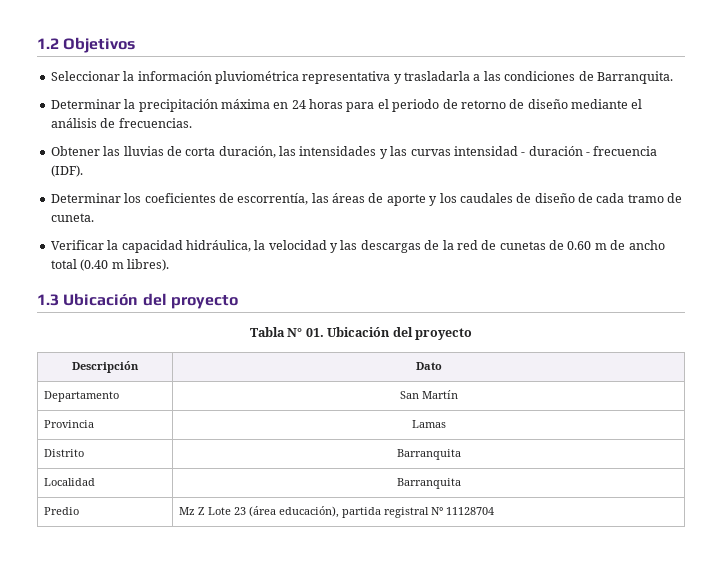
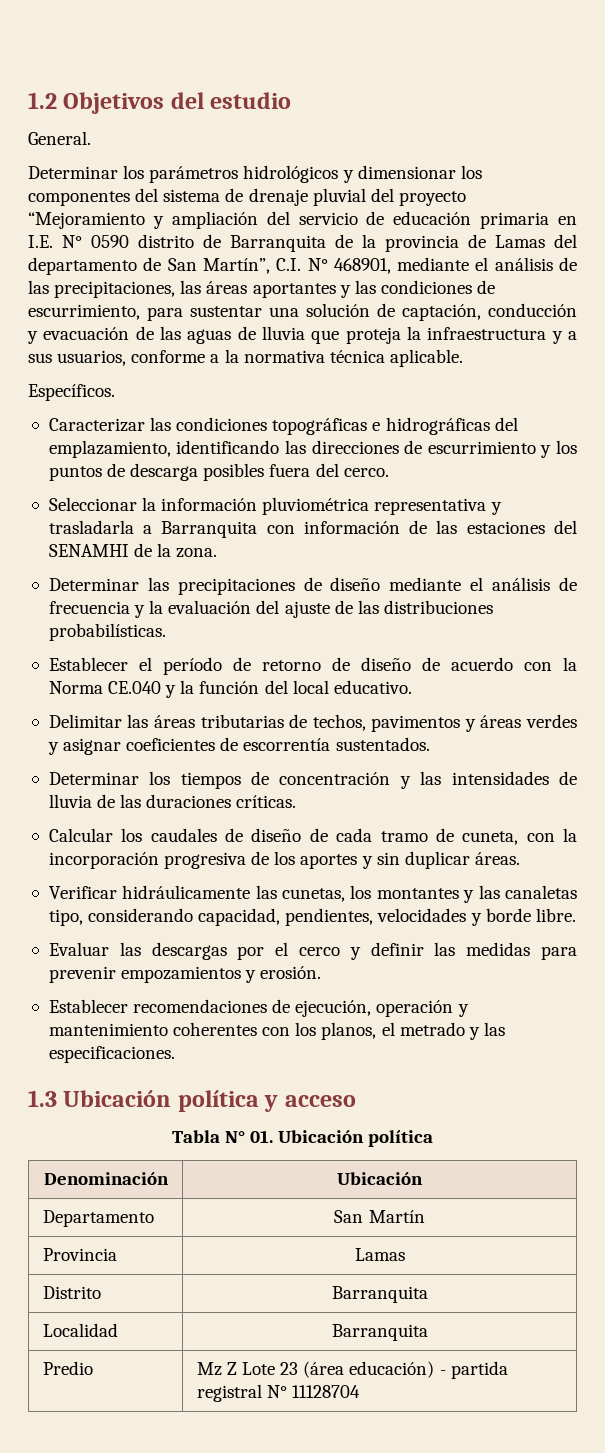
(136, 45) none -> [170,92,292,109] [28,131,91,145] [28,165,482,183] [28,188,466,206] [28,211,577,229] [28,234,577,252] [28,257,577,275] [28,280,496,298] [28,303,577,321] [27,326,577,344] [28,349,463,367] [28,384,115,401] [48,417,518,435] [48,440,578,458] [48,463,389,481] del estudio // General. // Determinar los parámetros hidrológicos y dimensionar los componentes del sistema de drenaje pluvial del proyecto “Mejoramiento y ampliación del servicio de educación primaria en I.E. N° 0590 distrito de Barranquita de la provincia de Lamas del departamento de San Martín”, C.I. N° 468901, mediante el análisis de las precipitaciones, las áreas aportantes y las condiciones de escurrimiento, para sustentar una solución de captación, conducción y evacuación de las aguas de lluvia que proteja la infraestructura y a sus usuarios, conforme a la normativa técnica aplicable. // Específicos. // Caracterizar las condiciones topográficas e hidrográficas del emplazamiento, identificando las direcciones de escurrimiento y los puntos de descarga posibles fuera del cerco.
[483,71,673,84] [50,99,506,112] las condiciones de Barranquita. // Determinar la precipitación máxima en 24 horas para el periodo de retorno -> [161,520,577,538] [48,543,218,558] [48,577,295,595] Barranquita con información de las estaciones del SENAMHI de la zona. // Determinar las precipitaciones
[118,118,192,128] [50,146,658,159] [50,165,83,177] [50,193,438,206] frecuencias. // Obtener las lluvias de corta duración, las intensidades y las curvas intensidad - duración - frecuencia (IDF). // Determinar los coeficientes de escorrentía, las áreas de aporte y -> [48,600,493,618] [48,623,166,641] [48,657,577,675] [48,680,412,698] [48,714,577,732] [47,737,430,755] [48,771,577,789] [48,794,297,808] [48,828,113,842] frecuencia y la evaluación del ajuste de las distribuciones probabilísticas. // Establecer el período de retorno de diseño de acuerdo con la Norma CE.040 y la función del local educativo. // Delimitar las áreas tributarias de techos, pavimentos y áreas verdes y asignar coeficientes de escorrentía sustentados. // Determinar los tiempos de concentración y las intensidades de lluvia de las duraciones críticas. // Calcular
[50,213,94,222] [50,240,665,253] [50,259,169,271] cuneta. // Verificar la capacidad hidráulica, la velocidad y las descargas de la red de cunetas de 0.60 m de ancho total (0.40 m libres). -> [462,828,577,845] [48,851,520,869] [48,885,577,903] [48,908,576,926] [48,942,577,960] [48,966,322,983] [48,999,469,1017] [48,1022,505,1040] [48,1046,175,1063] cuneta, con la incorporación progresiva de los aportes y sin duplicar áreas. // Verificar hidráulicamente las cunetas, los montantes y las canaletas tipo, considerando capacidad, pendientes, velocidades y borde libre. // Evaluar las descargas por el cerco y definir las medidas para prevenir empozamientos y erosión. // Establecer recomendaciones de ejecución, operación y mantenimiento coherentes con los planos, el metrado y las especificaciones.
[142,293,238,309] del proyecto -> [177,1090,356,1112] política y acceso
[392,327,472,340] [72,361,139,373] [415,362,442,370] del proyecto // Descripción | Dato -> [368,1130,434,1147] [43,1172,169,1185] [337,1172,423,1185] política // Denominación | Ubicación
[278,506,339,518] educación), -> [349,1361,446,1378] educación) -

